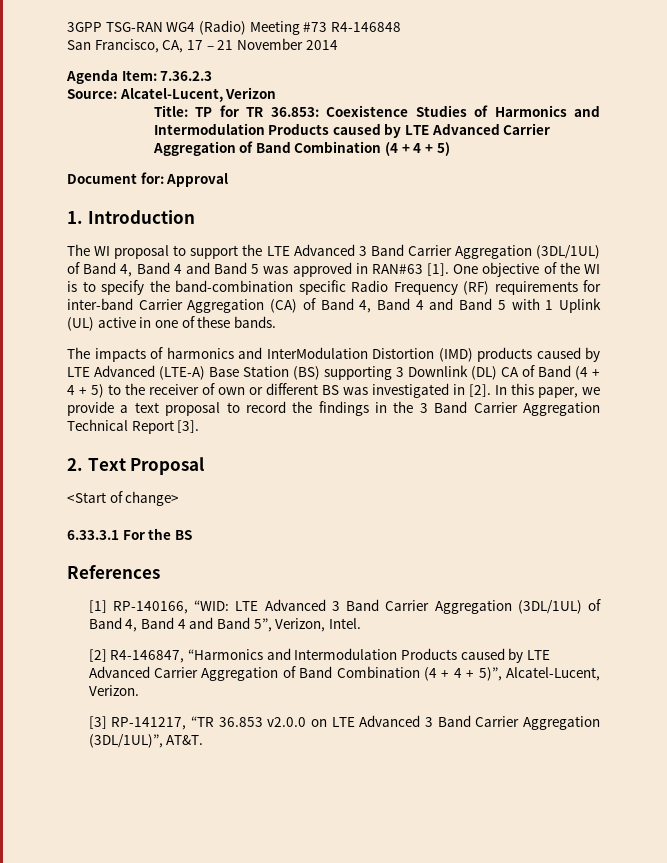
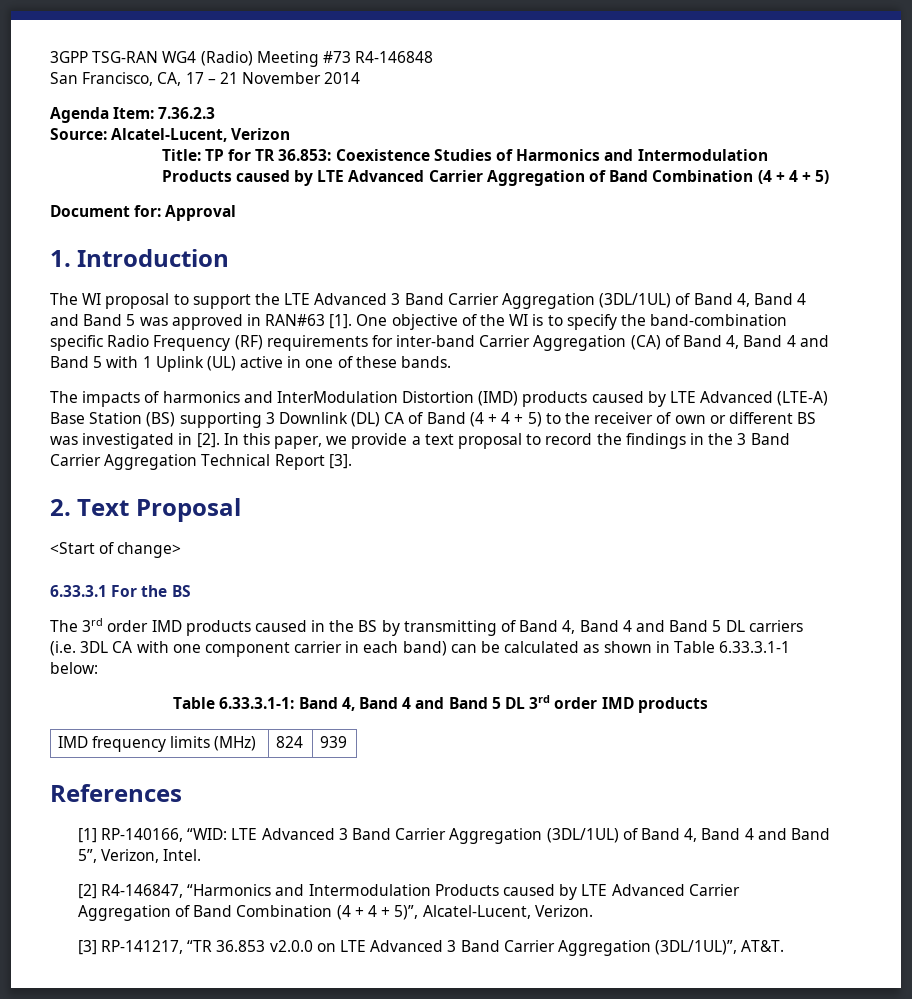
(192, 535) none -> [50,618,803,636] [50,641,791,657] [50,662,98,674] [173,695,708,713] [57,736,257,752] [275,736,303,748] [319,736,347,748] // The 3rd order IMD products caused in the BS by transmitting of Band 4, Band 4 and Band 5 DL carriers (i.e. 3DL CA with one component carrier in each band) can be calculated as shown in Table 6.33.3.1-1 below: // Table 6.33.3.1-1: Band 4, Band 4 and Band 5 DL 3rd order IMD products // IMD frequency limits (MHz) | 824 | 939

